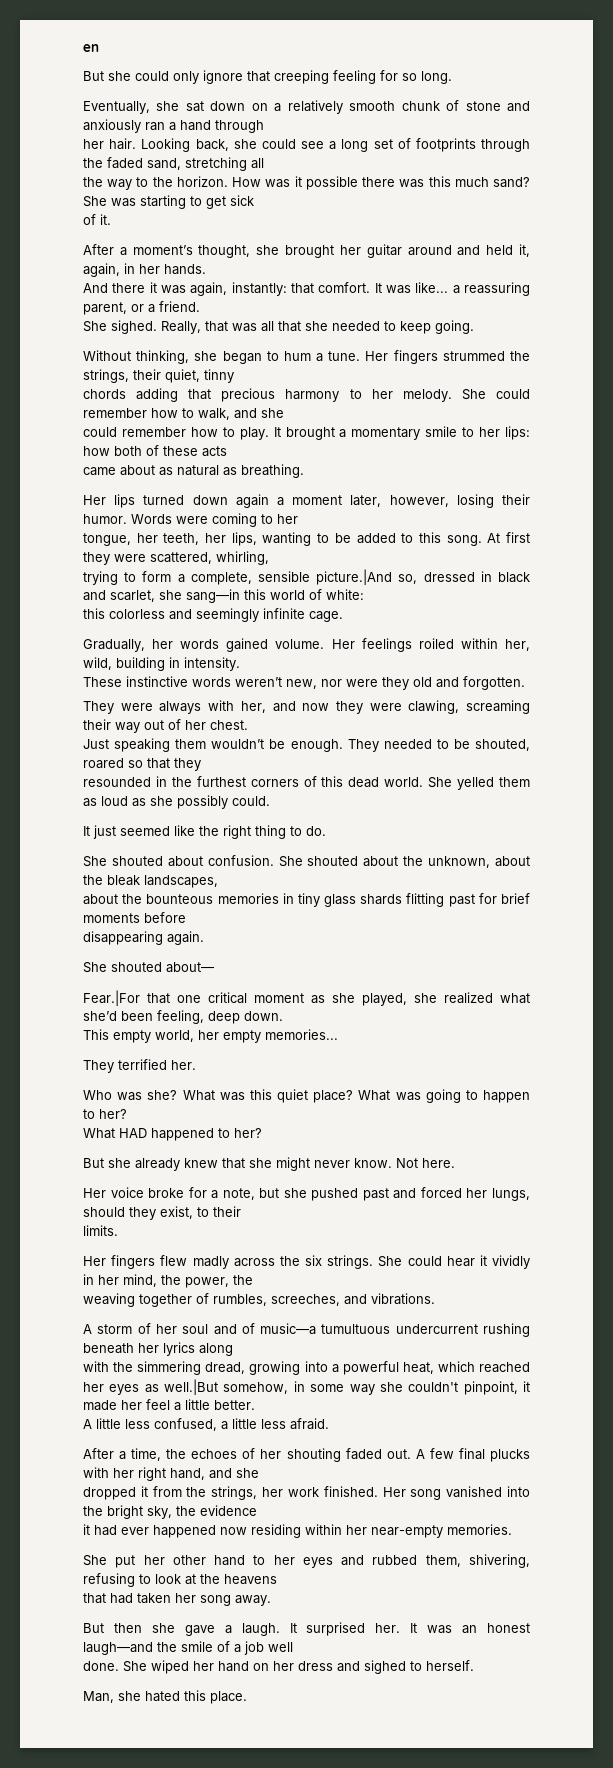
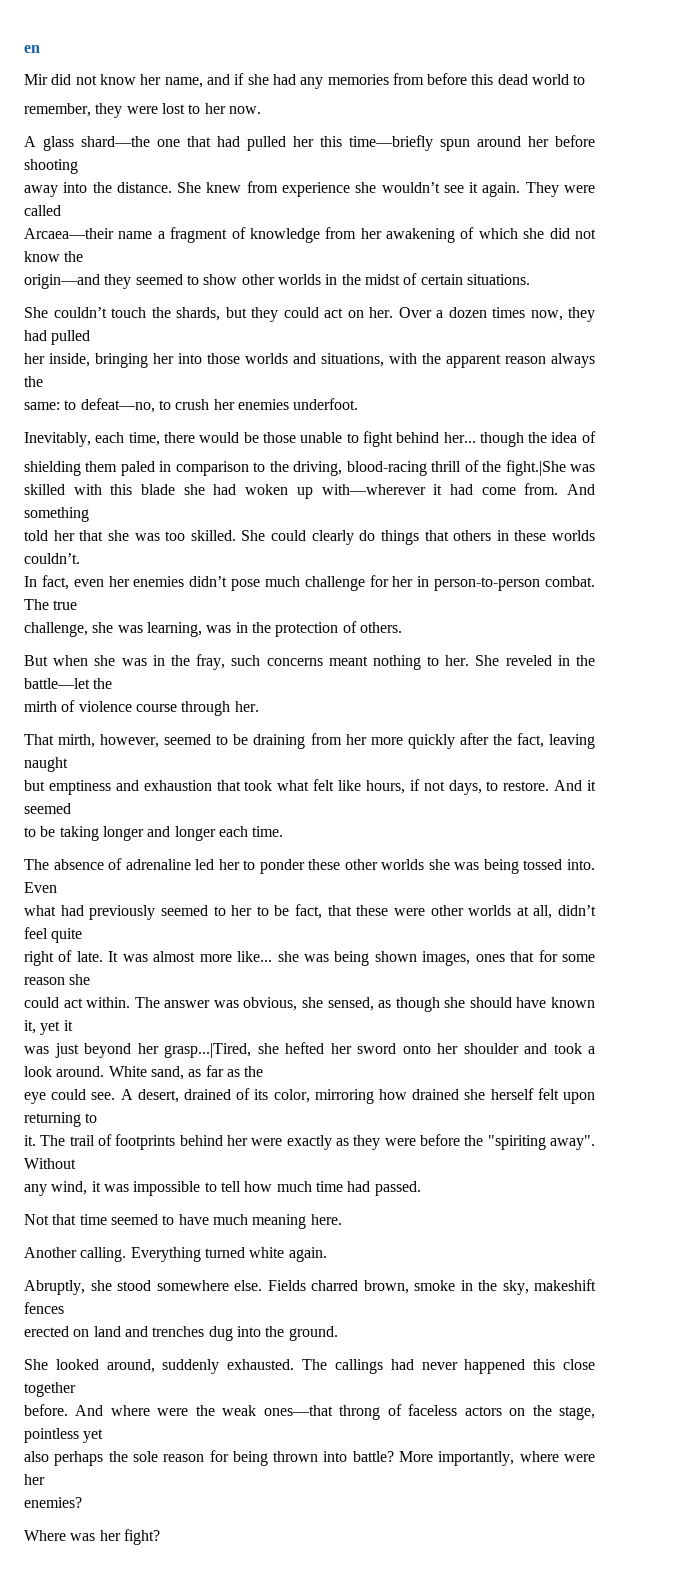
[83,70,452,84] [83,100,530,114] [83,119,264,133] [83,138,530,152] [83,157,264,171] [83,176,530,190] [83,195,254,209] [83,214,111,225] [83,244,530,258] [83,263,206,277] [83,282,530,296] [83,301,200,315] [83,320,474,334] [83,350,530,364] [83,369,234,383] [83,388,530,402] [83,408,284,420] [83,426,530,440] [83,445,227,457] [83,464,304,478] [83,494,530,508] [83,513,298,527] [83,532,530,546] [83,551,269,565] [83,569,530,585] [83,589,364,603] [83,608,343,622] [83,638,530,652] [83,657,240,671] [83,676,525,690] [83,700,530,714] [83,719,248,733] [83,738,531,752] [83,758,201,771] [83,776,531,790] [83,795,270,809] [83,825,326,839] [83,855,531,868] [83,875,218,888] [83,893,530,907] [83,912,186,923] [83,931,204,945] [83,962,214,973] [83,990,530,1006] [83,1010,283,1024] [83,1029,338,1043] [83,1059,196,1073] [83,1089,530,1103] [83,1109,127,1119] [83,1128,262,1141] [83,1157,455,1171] [83,1187,531,1201] [83,1206,241,1220] [83,1225,118,1236] [83,1255,530,1269] [83,1274,253,1288] [83,1293,435,1307] [83,1323,530,1337] [83,1342,233,1356] [83,1361,530,1375] [83,1379,530,1395] [83,1399,255,1411] [83,1418,329,1431] [83,1448,531,1462] [83,1467,259,1481] [83,1486,530,1500] [83,1505,257,1519] [83,1524,512,1538] [83,1554,530,1568] [83,1573,277,1587] [83,1593,271,1606] [83,1622,530,1636] [83,1641,293,1655] [83,1660,474,1674] [83,1690,247,1704] But she could only ignore that creeping feeling for so long. // Eventually, she sat down on a relatively smooth chunk of stone and anxiously ran a hand through // her hair. Looking back, she could see a long set of footprints through the faded sand, stretching all // the way to the horizon. How was it possible there was this much sand? She was starting to get sick // of it. // After a moment’s thought, she brought her guitar around and held it, again, in her hands. // And there it was again, instantly: that comfort. It was like... a reassuring parent, or a friend. // She sighed. Really, that was all that she needed to keep going. // Without thinking, she began to hum a tune. Her fingers strummed the strings, their quiet, tinny // chords adding that precious harmony to her melody. She could remember how to walk, and she // could remember how to play. It brought a momentary smile to her lips: how both of these acts // came about as natural as breathing. // Her lips turned down again a moment later, however, losing their humor. Words were coming to her // tongue, her teeth, her lips, wanting to be added to this song. At first they were scattered, whirling, // trying to form a complete, sensible picture.|And so, dressed in black and scarlet, she sang—in this world of white: // this colorless and seemingly infinite cage. // Gradually, her words gained volume. Her feelings roiled within her, wild, building in intensity. // These instinctive words weren’t new, nor were they old and forgotten. // They were always with her, and now they were clawing, screaming their way out of her chest. // Just speaking them wouldn’t be enough. They needed to be shouted, roared so that they // resounded in the furthest corners of this dead world. She yelled them as loud as she possibly could. // It just seemed like the right thing to do. // She shouted about confusion. She shouted about the unknown, about the bleak landscapes, // about the bounteous memories in tiny glass shards flitting past for brief moments before // disappearing again. // She shouted about— // Fear.|For that one critical moment as she played, she realized what she’d been feeling, deep down. // This empty world, her empty memories... // They terrified her. // Who was she? What was this quiet place? What was going to happen to her? // What HAD happened to her? // But she already knew that she might never know. Not here. // Her voice broke for a note, but she pushed past and forced her lungs, should they exist, to their // limits. // Her fingers flew madly across the six strings. She could hear it vividly in her mind, the power, the // weaving together of rumbles, screeches, and vibrations. // A storm of her soul and of music—a tumultuous undercurrent rushing beneath her lyrics along // with the simmering dread, growing into a powerful heat, which reached her eyes as well.|But somehow, in some way she couldn't pinpoint, it made her feel a little better. // A little less confused, a little less afraid. // After a time, the echoes of her shouting faded out. A few final plucks with her right hand, and she // dropped it from the strings, her work finished. Her song vanished into the bright sky, the evidence // it had ever happened now residing within her near-empty memories. // She put her other hand to her eyes and rubbed them, shivering, refusing to look at the heavens // that had taken her song away. // But then she gave a laugh. It surprised her. It was an honest laugh—and the smile of a job well // done. She wiped her hand on her dress and sighed to herself. // Man, she hated this place. -> [24,73,586,89] [24,103,261,118] [24,135,595,151] [24,159,78,174] [24,181,595,197] [24,205,61,216] [24,227,596,243] [24,251,84,262] [24,273,530,289] [24,307,595,322] [24,330,91,345] [24,353,595,368] [24,376,43,387] [24,398,359,413] [24,431,596,447] [24,460,595,476] [24,483,595,499] [24,507,89,522] [24,530,595,545] [24,553,80,564] [24,575,595,591] [24,599,78,610] [24,621,402,637] [24,654,595,670] [24,678,113,689] [24,700,259,716] [24,733,595,749] [24,757,68,772] [24,779,596,795] [24,803,71,814] [24,826,284,841] [24,858,596,874] [24,882,57,893] [24,904,596,920] [24,927,83,943] [24,950,595,966] [24,974,91,985] [24,997,595,1012] [24,1020,73,1035] [24,1042,595,1058] [24,1065,264,1080] [24,1088,595,1104] [24,1112,98,1127] [24,1134,595,1150] [24,1158,76,1169] [24,1181,421,1196] [24,1214,342,1229] [24,1247,327,1262] [24,1279,596,1295] [24,1302,64,1314] [24,1326,338,1341] [24,1359,595,1374] [24,1382,76,1397] [24,1404,595,1420] [24,1428,104,1443] [24,1450,596,1466] [24,1474,45,1485] [24,1497,82,1508] [24,1529,160,1545] Mir did not know her name, and if she had any memories from before this dead world to // remember, they were lost to her now. // A glass shard—the one that had pulled her this time—briefly spun around her before shooting // away into the distance. She knew from experience she wouldn’t see it again. They were called // Arcaea—their name a fragment of knowledge from her awakening of which she did not know the // origin—and they seemed to show other worlds in the midst of certain situations. // She couldn’t touch the shards, but they could act on her. Over a dozen times now, they had pulled // her inside, bringing her into those worlds and situations, with the apparent reason always the // same: to defeat—no, to crush her enemies underfoot. // Inevitably, each time, there would be those unable to fight behind her... though the idea of // shielding them paled in comparison to the driving, blood-racing thrill of the fight.|She was skilled with this blade she had woken up with—wherever it had come from. And something // told her that she was too skilled. She could clearly do things that others in these worlds couldn’t. // In fact, even her enemies didn’t pose much challenge for her in person-to-person combat. The true // challenge, she was learning, was in the protection of others. // But when she was in the fray, such concerns meant nothing to her. She reveled in the battle—let the // mirth of violence course through her. // That mirth, however, seemed to be draining from her more quickly after the fact, leaving naught // but emptiness and exhaustion that took what felt like hours, if not days, to restore. And it seemed // to be taking longer and longer each time. // The absence of adrenaline led her to ponder these other worlds she was being tossed into. Even // what had previously seemed to her to be fact, that these were other worlds at all, didn’t feel quite // right of late. It was almost more like... she was being shown images, ones that for some reason she // could act within. The answer was obvious, she sensed, as though she should have known it, yet it // was just beyond her grasp...|Tired, she hefted her sword onto her shoulder and took a look around. White sand, as far as the // eye could see. A desert, drained of its color, mirroring how drained she herself felt upon returning to // it. The trail of footprints behind her were exactly as they were before the "spiriting away". Without // any wind, it was impossible to tell how much time had passed. // Not that time seemed to have much meaning here. // Another calling. Everything turned white again. // Abruptly, she stood somewhere else. Fields charred brown, smoke in the sky, makeshift fences // erected on land and trenches dug into the ground. // She looked around, suddenly exhausted. The callings had never happened this close together // before. And where were the weak ones—that throng of faceless actors on the stage, pointless yet // also perhaps the sole reason for being thrown into battle? More importantly, where were her // enemies? // Where was her fight?

